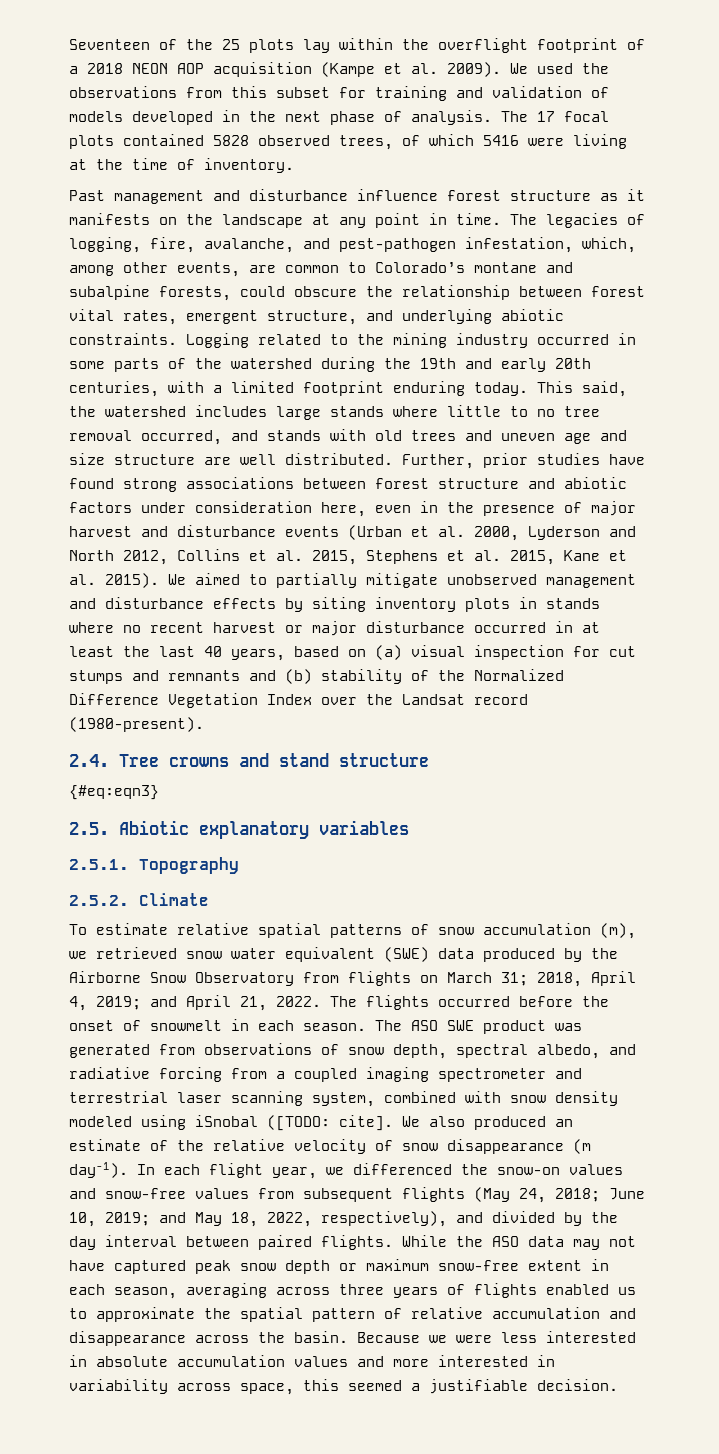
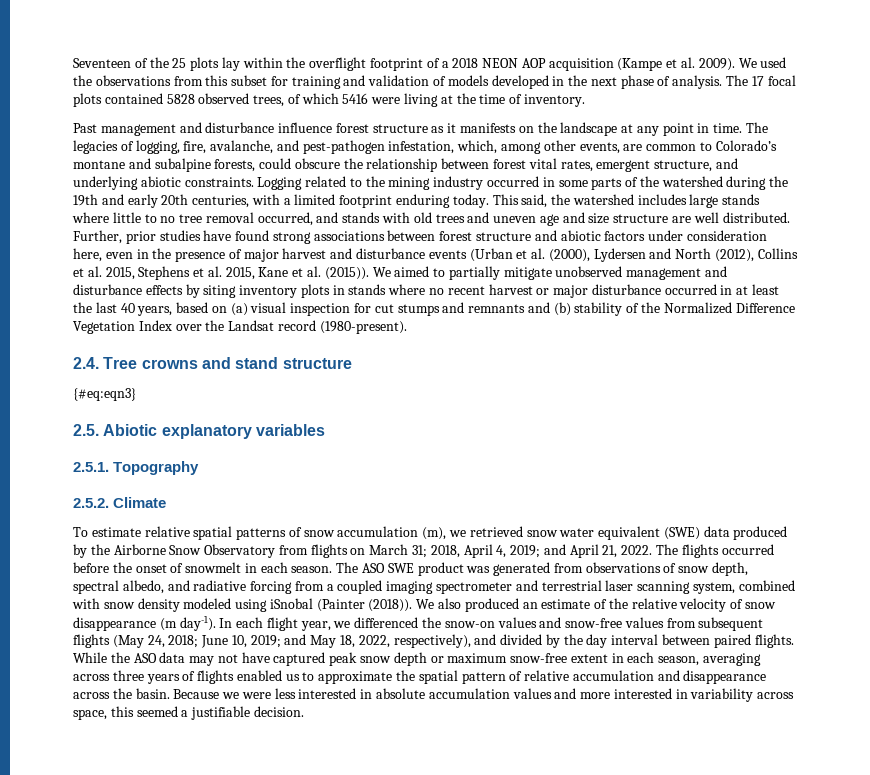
[474,526,600,541] 2000, Lyderson -> [548,248,646,262] (2000), Lydersen
[123,550,168,565] 2012, -> [715,249,755,262] (2012),
[105,573,159,588] 2015). -> [324,267,369,280] (2015)).
[267,1115,393,1131] ([TODO: cite]. -> [316,599,413,612] (Painter (2018)).

